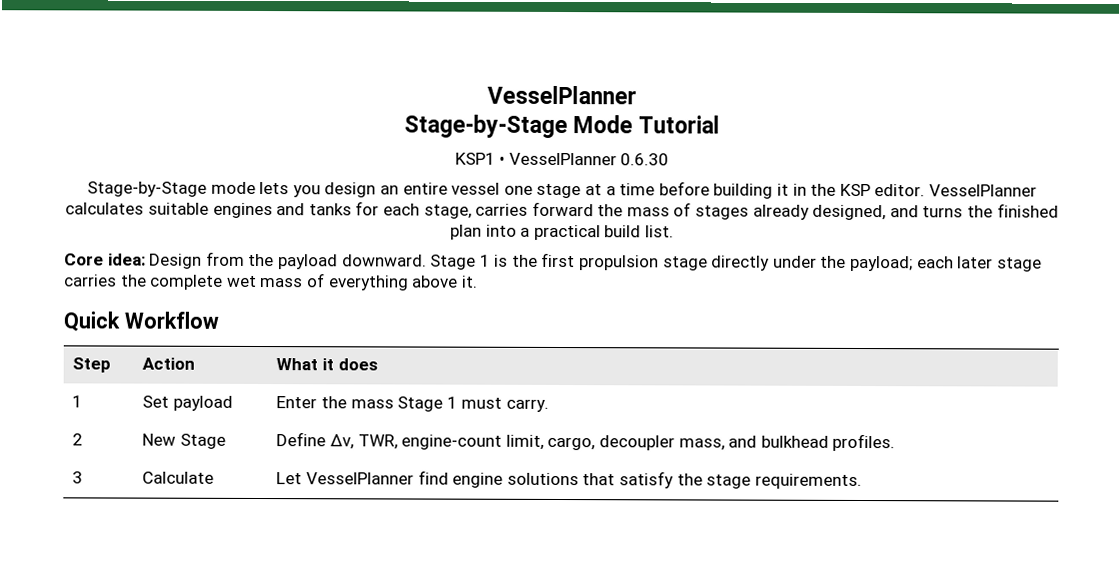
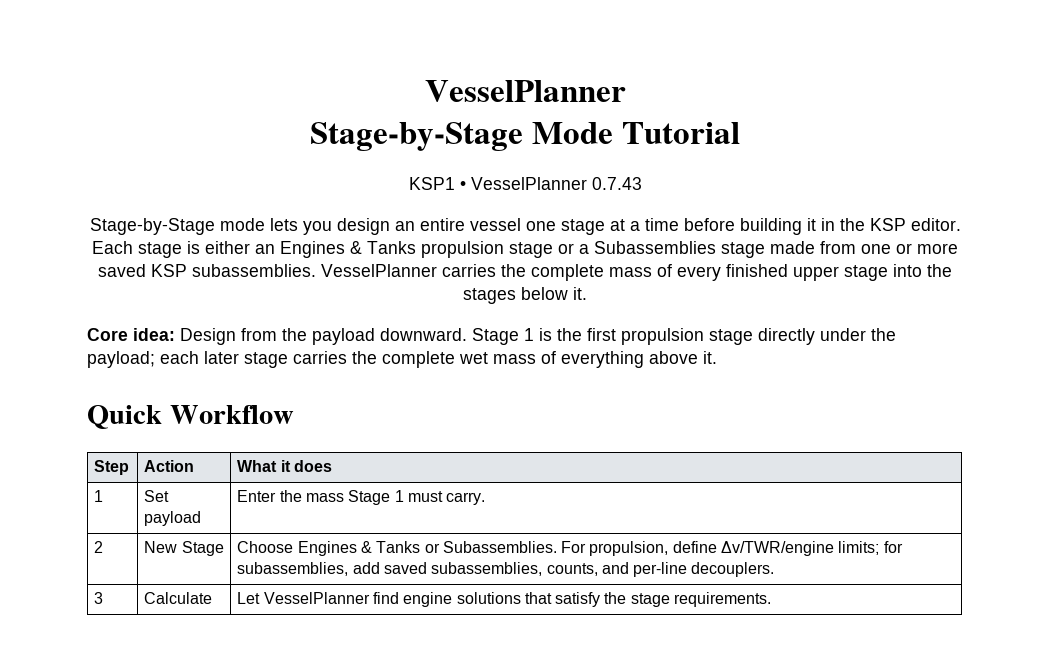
[620,153,670,166] 0.6.30 -> [591,177,642,190] 0.7.43
[928,184,1037,197] [65,201,1059,221] [450,224,674,241] VesselPlanner calculates suitable engines and tanks for each stage, carries forward the mass of stages already designed, and turns the finished plan into a practical build list. -> [92,241,958,258] [98,264,952,281] [463,287,587,304] Each stage is either an Engines & Tanks propulsion stage or a Subassemblies stage made from one or more saved KSP subassemblies. VesselPlanner carries the complete mass of every finished upper stage into the stages below it.
[276,432,896,452] Define Δv, TWR, engine-count limit, cargo, decoupler mass, and bulkhead profiles. -> [237,541,903,556] [237,562,775,577] Choose Engines & Tanks or Subassemblies. For propulsion, define Δv/TWR/engine limits; for subassemblies, add saved subassemblies, counts, and per-line decouplers.

